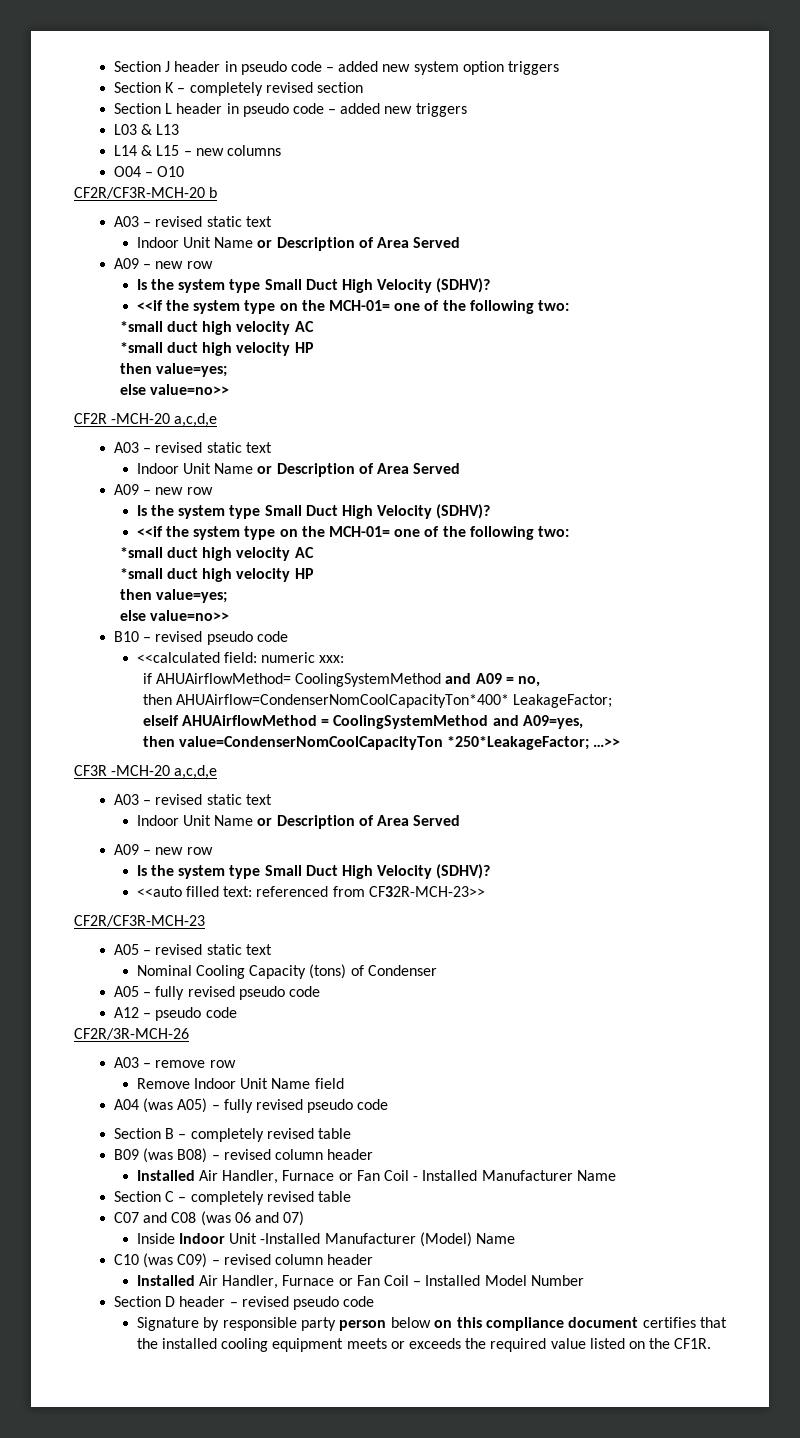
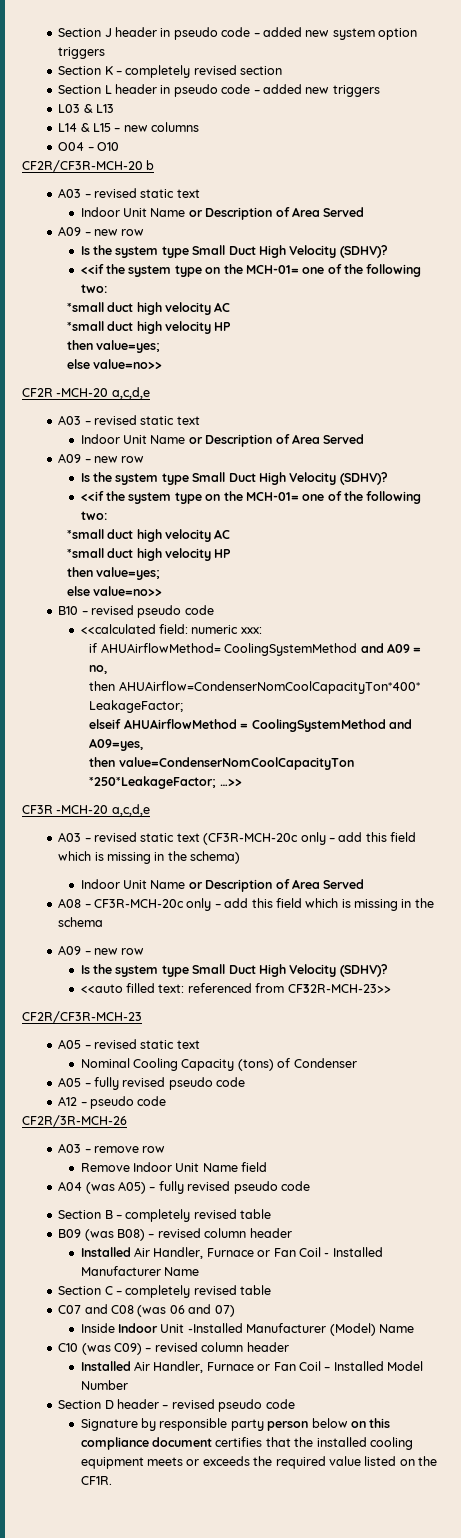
[136,815,461,829] // Indoor Unit Name or Description of Area Served -> [203,832,416,845] [58,851,241,864] [80,879,365,892] [58,898,434,911] [58,917,104,927] (CF3R-MCH-20c only – add this field which is missing in the schema) // Indoor Unit Name or Description of Area Served // A08 – CF3R-MCH-20c only – add this field which is missing in the schema

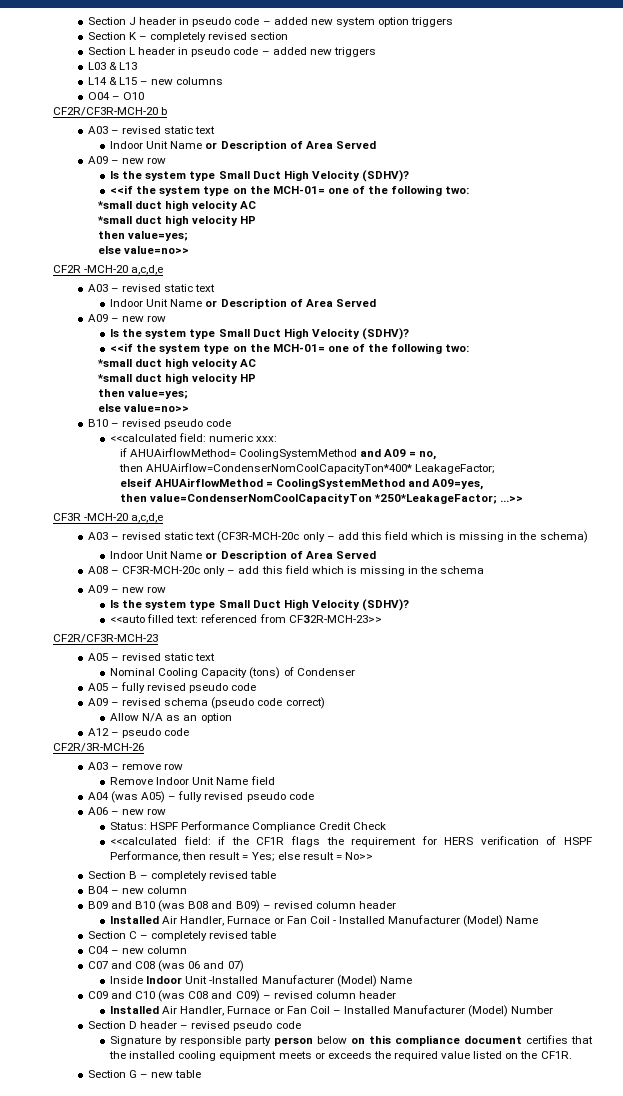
(246, 1082) none -> [87,697,325,709] [110,713,232,723] // A09 – revised schema (pseudo code correct) // Allow N/A as an option
(310, 1186) none -> [87,807,167,815] [110,821,386,832] [110,836,592,847] [110,851,374,862] // A06 – new row // Status: HSPF Performance Compliance Credit Check // <<calculated field: if the CF1R flags the requirement for HERS verification of HSPF Performance, then result = Yes; else result = No>>
[58,1229,145,1241] B09 (was B08) -> [87,886,188,894] [87,900,260,912] B04 – new column // B09 and B10 (was B08 and B09)
(161, 1271) none -> [463,915,504,927] (Model)
(272, 1290) none -> [87,946,188,954] // C04 – new column
[58,1343,111,1355] C10 (was -> [87,990,233,1002] C09 and C10 (was C08 and
[387,1361,424,1371] Model -> [393,1005,509,1017] Manufacturer (Model)
(112, 1480) none -> [87,1070,202,1078] // Section G – new table

